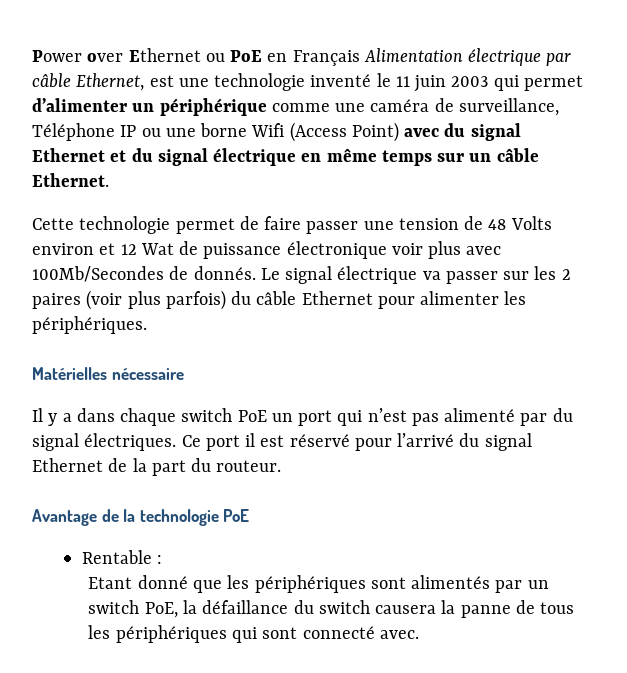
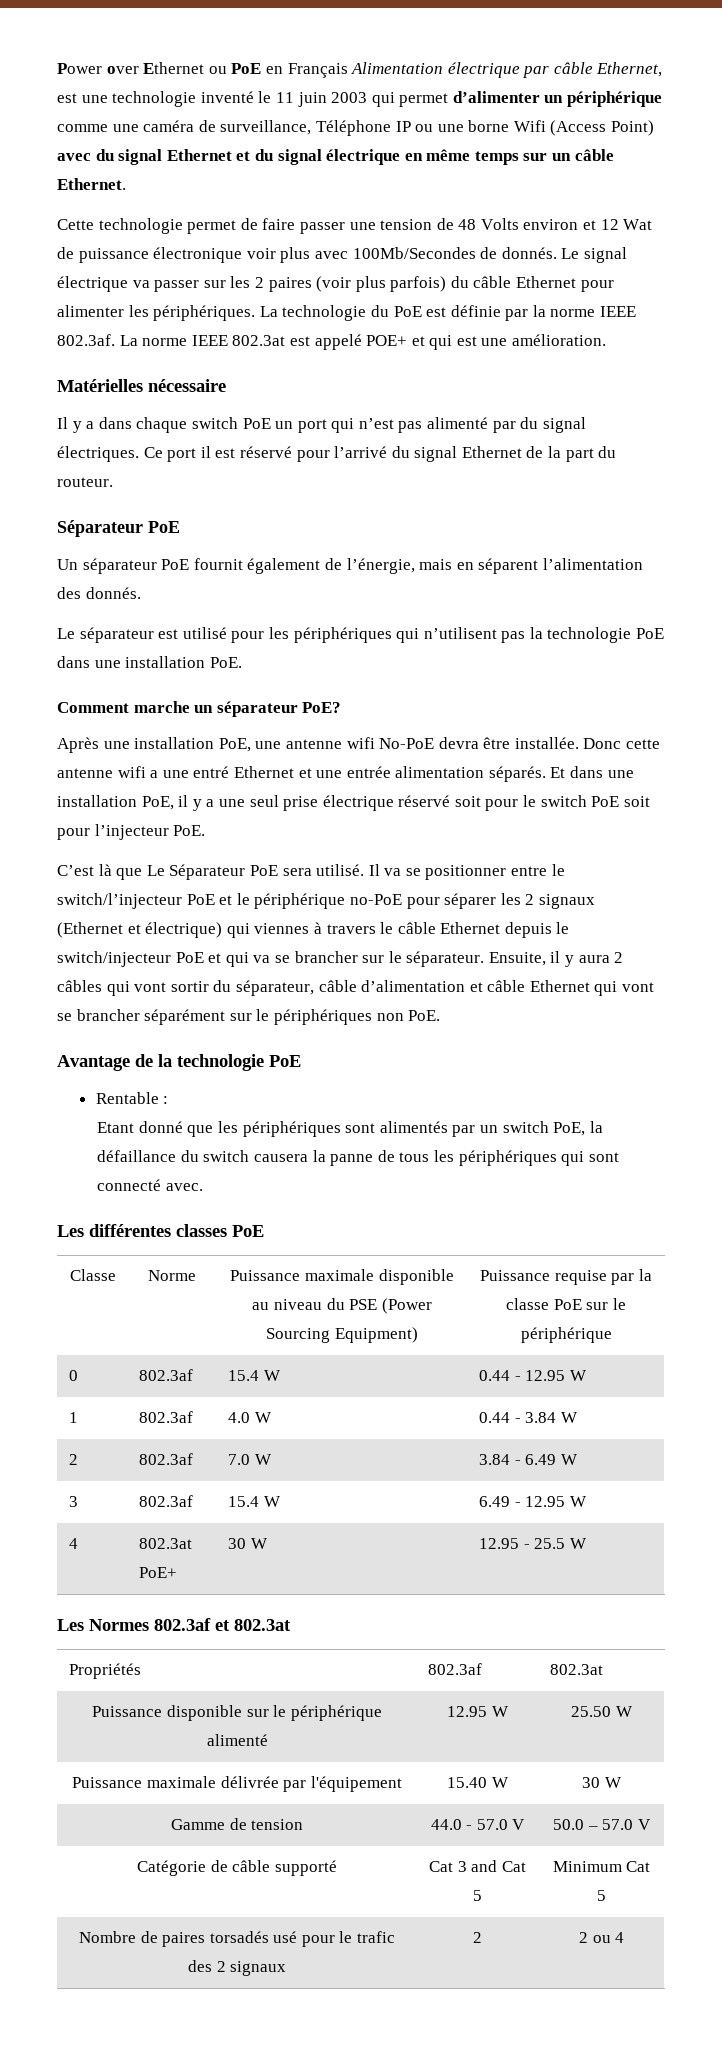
(147, 325) none -> [259,305,637,321] [57,334,607,350] La technologie du PoE est définie par la norme IEEE 802.3af. La norme IEEE 802.3at est appelé POE+ et qui est une amélioration.
(282, 466) none -> [57,520,180,537] [57,558,643,574] [57,587,141,599] [57,627,665,643] [57,656,242,668] [57,701,342,717] [57,737,661,753] [57,766,634,782] [57,795,650,811] [57,824,206,840] [57,864,565,880] [57,893,595,909] [57,922,570,938] [57,951,624,967] [57,980,655,996] [57,1009,441,1025] // Séparateur PoE // Un séparateur PoE fournit également de l’énergie, mais en séparent l’alimentation des donnés. // Le séparateur est utilisé pour les périphériques qui n’utilisent pas la technologie PoE dans une installation PoE. // Comment marche un séparateur PoE? // Après une installation PoE, une antenne wifi No-PoE devra être installée. Donc cette antenne wifi a une entré Ethernet et une entrée alimentation séparés. Et dans une installation PoE, il y a une seul prise électrique réservé soit pour le switch PoE soit pour l’injecteur PoE. // C’est là que Le Séparateur PoE sera utilisé. Il va se positionner entre le switch/l’injecteur PoE et le périphérique no-PoE pour séparer les 2 signaux (Ethernet et électrique) qui viennes à travers le câble Ethernet depuis le switch/injecteur PoE et qui va se brancher sur le séparateur. Ensuite, il y aura 2 câbles qui vont sortir du séparateur, câble d’alimentation et câble Ethernet qui vont se brancher séparément sur le périphériques non PoE.
(419, 634) none -> [57,1224,264,1237] [69,1269,116,1281] [148,1270,196,1281] [230,1269,454,1285] [252,1298,432,1314] [266,1327,418,1343] [480,1269,652,1285] [506,1298,626,1310] [520,1327,612,1343] [68,1370,78,1381] [138,1369,193,1381] [227,1370,281,1381] [478,1370,587,1381] [68,1412,78,1423] [138,1411,193,1423] [227,1412,272,1423] [478,1412,578,1423] [68,1454,78,1465] [138,1453,193,1465] [227,1454,272,1465] [478,1454,578,1465] [68,1496,78,1507] [138,1495,193,1507] [227,1496,281,1507] [478,1496,587,1507] [68,1538,78,1549] [138,1538,192,1549] [138,1567,177,1578] [227,1538,268,1549] [478,1538,587,1549] [57,1618,291,1631] [68,1663,141,1679] [427,1663,482,1675] [549,1664,603,1675] [92,1705,382,1721] [206,1734,268,1746] [447,1706,509,1717] [571,1706,633,1717] [72,1776,402,1792] [447,1777,509,1788] [582,1777,622,1788] [170,1818,304,1830] [430,1819,526,1830] [553,1819,651,1830] [137,1860,337,1876] [429,1860,526,1872] [473,1890,482,1901] [552,1861,651,1872] [597,1890,606,1901] [78,1931,396,1947] [187,1960,287,1976] [473,1932,482,1943] [578,1932,625,1943] // Les différentes classes PoE // Classe | Norme | Puissance maximale disponible au niveau du PSE (Power Sourcing Equipment) | Puissance requise par la classe PoE sur le périphérique // 0 | 802.3af | 15.4 W | 0.44 - 12.95 W // 1 | 802.3af | 4.0 W | 0.44 - 3.84 W // 2 | 802.3af | 7.0 W | 3.84 - 6.49 W // 3 | 802.3af | 15.4 W | 6.49 - 12.95 W // 4 | 802.3at PoE+ | 30 W | 12.95 - 25.5 W // Les Normes 802.3af et 802.3at // Propriétés | 802.3af | 802.3at // Puissance disponible sur le périphérique alimenté | 12.95 W | 25.50 W // Puissance maximale délivrée par l'équipement | 15.40 W | 30 W // Gamme de tension | 44.0 - 57.0 V | 50.0 – 57.0 V // Catégorie de câble supporté | Cat 3 and Cat 5 | Minimum Cat 5 // Nombre de paires torsadés usé pour le trafic des 2 signaux | 2 | 2 ou 4

